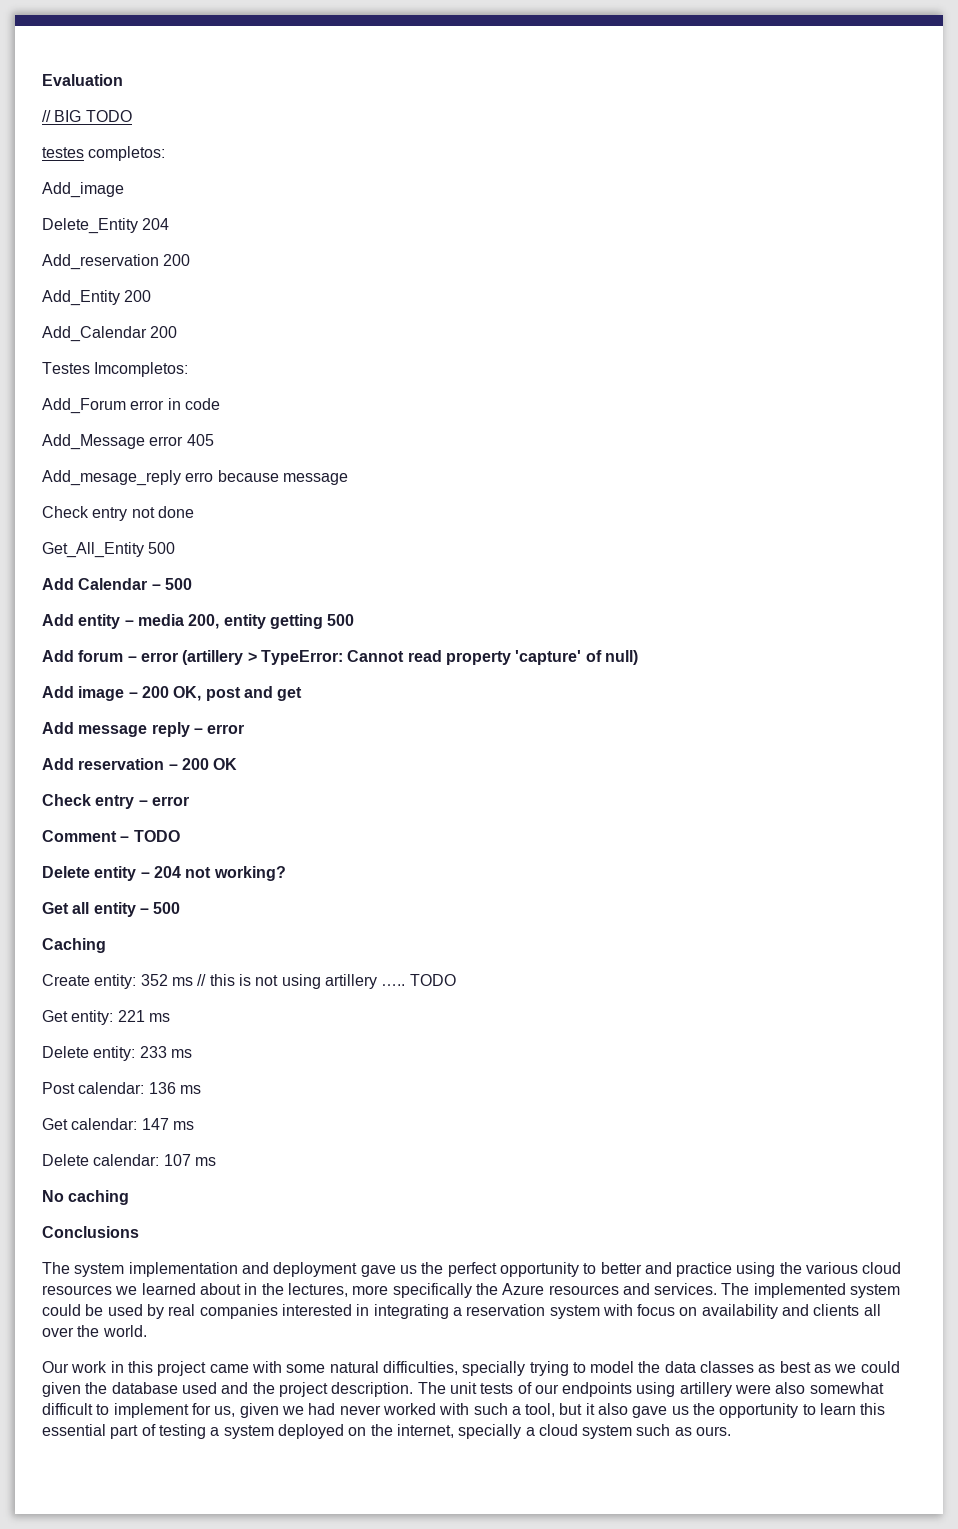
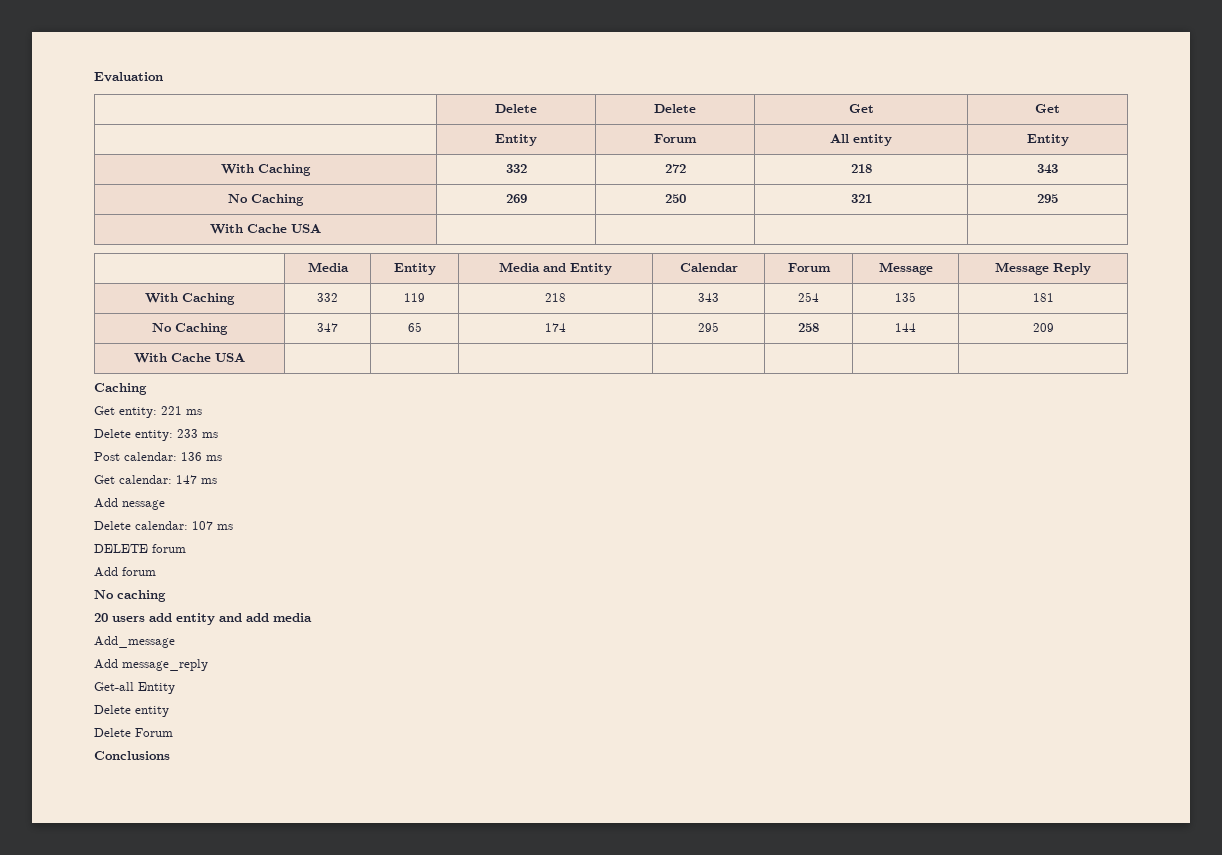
[42,110,132,122] [42,146,166,161] [42,182,124,198] [42,218,170,234] [42,254,191,270] [42,290,152,306] [42,326,178,342] [42,362,189,377] [42,398,220,414] [42,434,214,450] [42,470,348,486] [42,506,194,521] [42,542,176,558] [42,578,192,590] [42,614,355,629] [42,650,638,665] [42,686,303,701] [42,722,245,737] [42,758,238,770] [42,794,189,809] [42,830,180,842] [42,866,286,881] [42,902,181,917] [42,938,106,953] [42,974,456,989] // // BIG TODO // testes completos: // Add_image // Delete_Entity 204 // Add_reservation 200 // Add_Entity 200 // Add_Calendar 200 // Testes Imcompletos: // Add_Forum error in code // Add_Message error 405 // Add_mesage_reply erro because message // Check entry not done // Get_All_Entity 500 // Add Calendar – 500 // Add entity – media 200, entity getting 500 // Add forum – error (artillery > TypeError: Cannot read property 'capture' of null) // Add image – 200 OK, post and get // Add message reply – error // Add reservation – 200 OK // Check entry – error // Comment – TODO // Delete entity – 204 not working? // Get all entity – 500 // Caching // Create entity: 352 ms // this is not using artillery ….. TODO -> [495,104,537,113] [654,104,696,113] [848,104,874,113] [1035,104,1060,113] [495,134,537,146] [654,134,697,143] [830,134,892,146] [1026,134,1069,146] [221,164,311,176] [505,164,527,173] [664,164,686,173] [850,164,872,173] [1037,164,1058,174] [228,194,304,206] [505,194,527,203] [664,194,686,203] [850,194,872,203] [1037,194,1058,203] [210,224,321,234] [307,262,349,272] [393,263,436,275] [499,262,612,275] [679,263,738,272] [787,263,831,272] [878,262,933,275] [995,262,1091,275] [145,293,235,305] [317,293,338,302] [404,293,425,302] [545,293,566,302] [698,293,719,302] [798,292,819,302] [895,292,916,302] [1032,293,1054,302] [152,323,228,335] [317,323,338,332] [407,322,422,332] [545,323,566,332] [698,322,719,332] [798,323,819,332] [895,323,916,332] [1032,323,1054,332] [134,353,245,363] [94,383,147,395] // | Delete | Delete | Get | Get // | Entity | Forum | All entity | Entity // With Caching | 332 | 272 | 218 | 343 // No Caching | 269 | 250 | 321 | 295 // With Cache USA | | | | // | Media | Entity | Media and Entity | Calendar | Forum | Message | Message Reply // With Caching | 332 | 119 | 218 | 343 | 254 | 135 | 181 // No Caching | 347 | 65 | 174 | 295 | 258 | 144 | 209 // With Cache USA | | | | | | | // Caching
(194, 1125) none -> [94,498,165,510] // Add nessage
[42,1190,130,1205] [42,1226,139,1238] [42,1262,902,1277] [42,1283,901,1298] [42,1304,881,1319] [42,1325,147,1337] [42,1361,900,1376] [42,1382,884,1397] [42,1403,886,1418] [42,1424,732,1439] No caching // Conclusions // The system implementation and deployment gave us the perfect opportunity to better and practice using the various cloud resources we learned about in the lectures, more specifically the Azure resources and services. The implemented system could be used by real companies interested in integrating a reservation system with focus on availability and clients all over the world. // Our work in this project came with some natural difficulties, specially trying to model the data classes as best as we could given the database used and the project description. The unit tests of our endpoints using artillery were also somewhat difficult to implement for us, given we had never worked with such a tool, but it also gave us the opportunity to learn this essential part of testing a system deployed on the internet, specially a cloud system such as ours. -> [94,544,186,553] [94,567,156,577] [94,590,166,602] [94,613,312,625] [94,636,175,648] [94,659,208,671] [94,682,175,694] [94,705,169,717] [94,728,173,737] [94,751,170,760] DELETE forum // Add forum // No caching // 20 users add entity and add media // Add_message // Add message_reply // Get-all Entity // Delete entity // Delete Forum // Conclusions

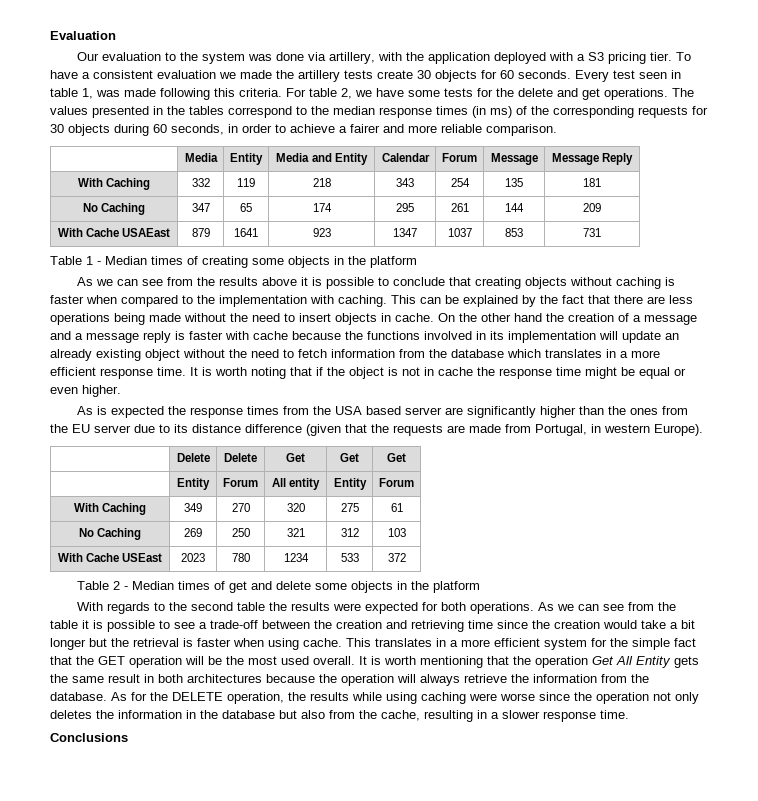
[495,104,537,113] [654,104,696,113] [848,104,874,113] [1035,104,1060,113] [495,134,537,146] [654,134,697,143] [830,134,892,146] [1026,134,1069,146] [221,164,311,176] [505,164,527,173] [664,164,686,173] [850,164,872,173] [1037,164,1058,174] [228,194,304,206] [505,194,527,203] [664,194,686,203] [850,194,872,203] [1037,194,1058,203] [210,224,321,234] // | Delete | Delete | Get | Get // | Entity | Forum | All entity | Entity // With Caching | 332 | 272 | 218 | 343 // No Caching | 269 | 250 | 321 | 295 // With Cache USA | | | | -> [77,52,692,64] [50,70,681,82] [50,88,694,100] [50,106,708,118] [50,124,557,136] // Our evaluation to the system was done via artillery, with the application deployed with a S3 pricing tier. To have a consistent evaluation we made the artillery tests create 30 objects for 60 seconds. Every test seen in table 1, was made following this criteria. For table 2, we have some tests for the delete and get operations. The values presented in the tables correspond to the median response times (in ms) of the corresponding requests for 30 objects during 60 seconds, in order to achieve a fairer and more reliable comparison.
[798,323,819,332] 258 -> [450,203,469,212] 261
[215,353,245,362] [94,383,147,395] [94,406,202,418] [94,429,218,441] [94,452,222,461] [94,475,217,484] [94,498,165,510] [94,521,233,530] [94,544,186,553] [94,567,156,577] [94,590,166,602] [94,613,312,625] [94,636,175,648] [94,659,208,671] [94,682,175,694] [94,705,169,717] [94,728,173,737] USA | | | | | | | // Caching // Get entity: 221 ms // Delete entity: 233 ms // Post calendar: 136 ms // Get calendar: 147 ms // Add nessage // Delete calendar: 107 ms // DELETE forum // Add forum // No caching // 20 users add entity and add media // Add_message // Add message_reply // Get-all Entity // Delete entity // Delete Forum -> [122,228,171,237] [191,228,210,237] [234,228,258,237] [312,228,331,237] [393,228,417,237] [447,228,472,237] [505,228,523,237] [583,228,601,237] [50,256,417,268] [77,277,676,289] [50,295,693,307] [50,313,697,325] [50,331,679,343] [50,349,660,361] [50,367,686,379] [50,385,121,397] [77,406,689,418] [50,424,703,436] [176,453,210,462] [224,453,257,462] [286,453,305,462] [340,453,359,462] [387,453,406,462] [177,478,210,490] [223,478,258,487] [271,478,321,490] [333,478,367,490] [379,478,414,487] [73,503,147,515] [184,503,202,512] [231,503,250,512] [286,503,305,512] [340,503,359,512] [390,503,403,512] [78,528,142,540] [184,528,202,537] [231,528,250,537] [286,528,305,537] [340,528,359,537] [387,528,406,537] [57,553,163,562] [181,553,205,562] [231,553,250,562] [283,553,309,562] [340,553,359,562] [387,553,406,562] [77,581,481,593] [77,602,677,614] [50,620,695,632] [50,638,696,650] [50,656,699,668] [50,674,649,686] [50,692,699,704] [50,710,629,722] USAEast | 879 | 1641 | 923 | 1347 | 1037 | 853 | 731 // Table 1 - Median times of creating some objects in the platform // As we can see from the results above it is possible to conclude that creating objects without caching is faster when compared to the implementation with caching. This can be explained by the fact that there are less operations being made without the need to insert objects in cache. On the other hand the creation of a message and a message reply is faster with cache because the functions involved in its implementation will update an already existing object without the need to fetch information from the database which translates in a more efficient response time. It is worth noting that if the object is not in cache the response time might be equal or even higher. // As is expected the response times from the USA based server are significantly higher than the ones from the EU server due to its distance difference (given that the requests are made from Portugal, in western Europe). // | Delete | Delete | Get | Get | Get // | Entity | Forum | All entity | Entity | Forum // With Caching | 349 | 270 | 320 | 275 | 61 // No Caching | 269 | 250 | 321 | 312 | 103 // With Cache USEast | 2023 | 780 | 1234 | 533 | 372 // Table 2 - Median times of get and delete some objects in the platform // With regards to the second table the results were expected for both operations. As we can see from the table it is possible to see a trade-off between the creation and retrieving time since the creation would take a bit longer but the retrieval is faster when using cache. This translates in a more efficient system for the simple fact that the GET operation will be the most used overall. It is worth mentioning that the operation Get All Entity gets the same result in both architectures because the operation will always retrieve the information from the database. As for the DELETE operation, the results while using caching were worse since the operation not only deletes the information in the database but also from the cache, resulting in a slower response time.

